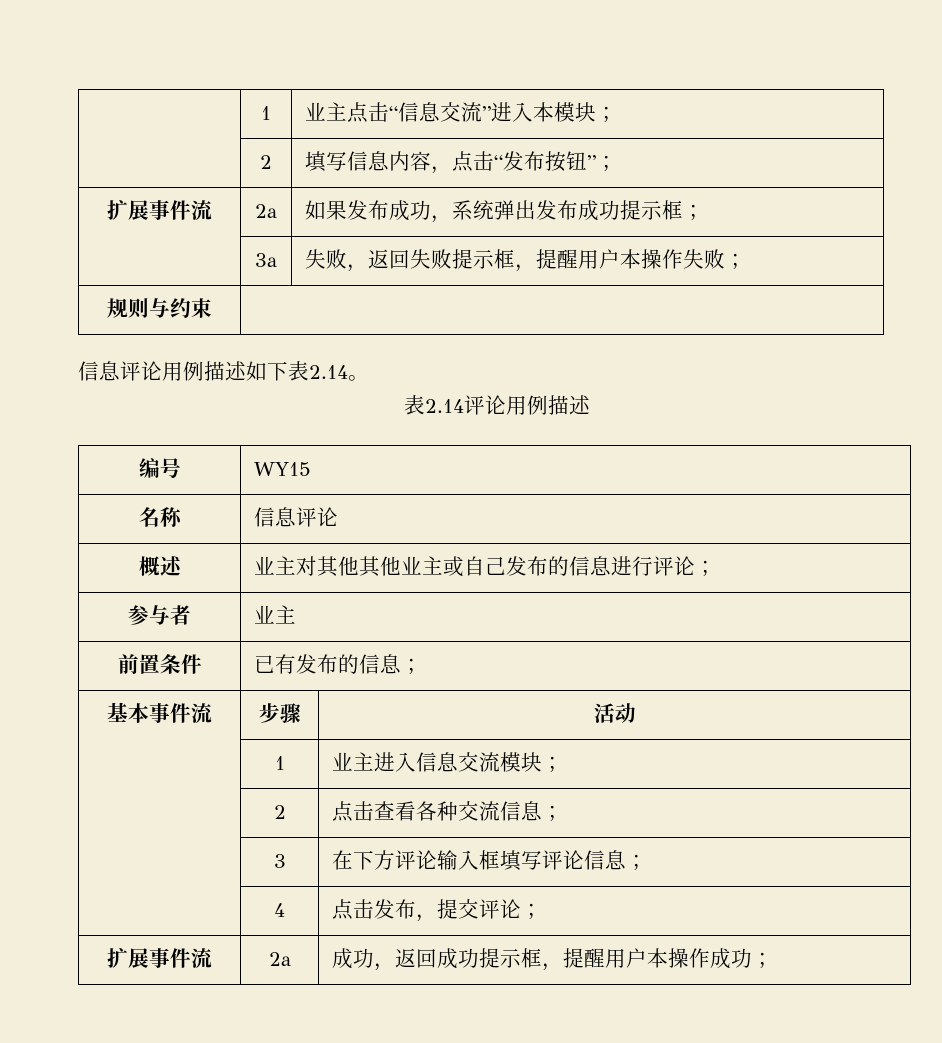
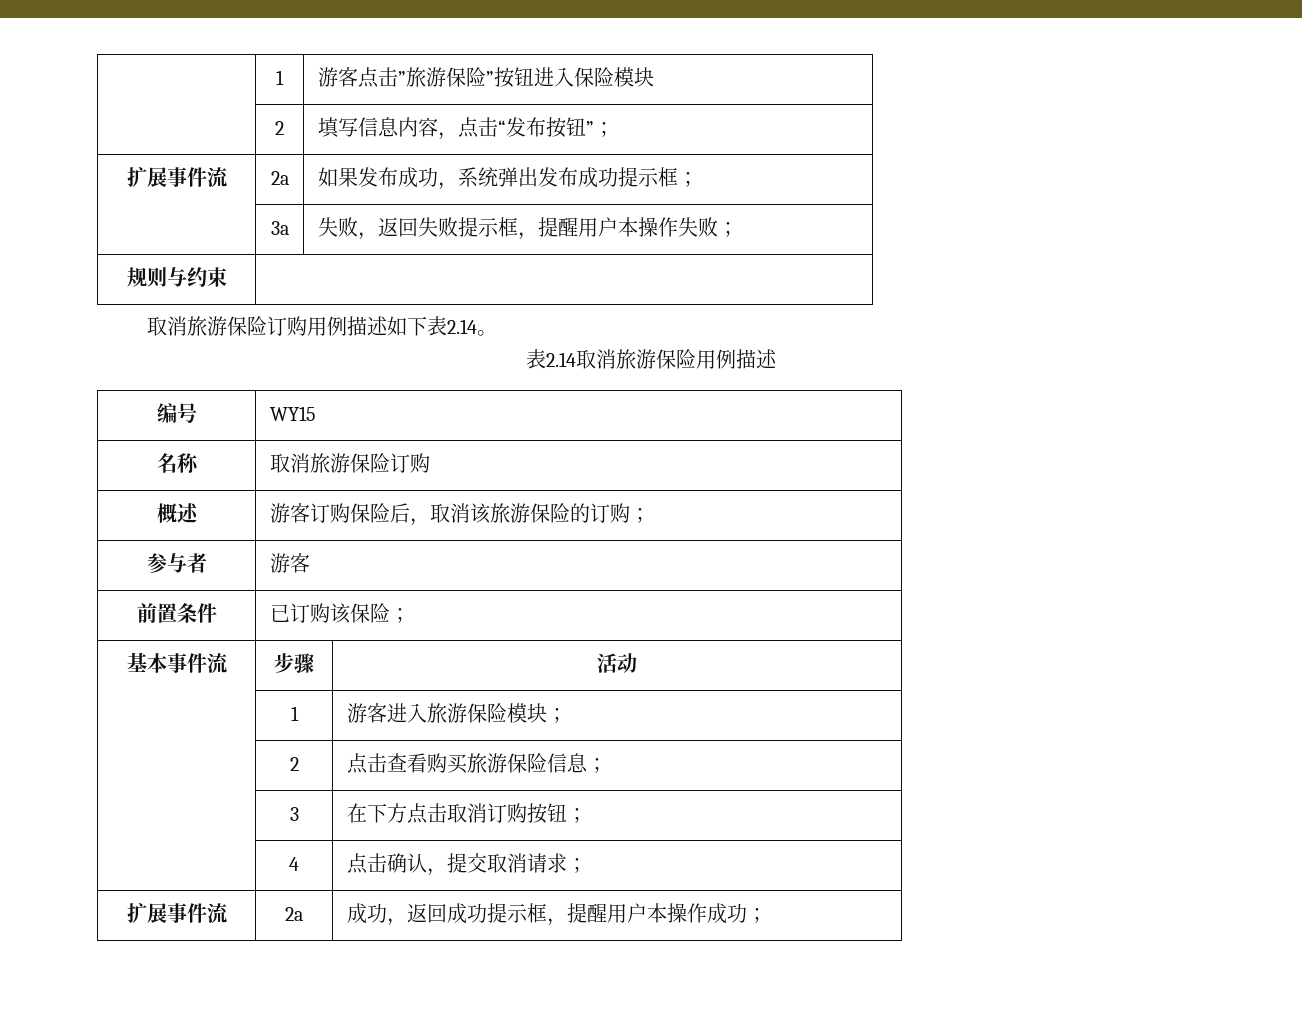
[261,106,271,120] [304,102,617,123] | 1 | 业主点击“信息交流”进入本模块； -> [276,70,284,85] [317,67,654,88] | 1 | 游客点击”旅游保险”按钮进入保险模块
[78,361,162,381] 信息评论 -> [147,316,308,336] 取消旅游保险订购
[463,395,506,415] 评论 -> [576,349,696,369] 取消旅游保险
[253,507,338,527] [138,556,182,576] [253,556,695,577] 信息评论 // 概述 | 业主对其他其他业主或自己发布的信息进行评论 -> [269,453,430,473] [156,503,199,523] [269,503,630,526] 取消旅游保险订购 // 概述 | 游客订购保险后，取消该旅游保险的订购
[253,605,296,624] 业主 -> [269,553,310,573] 游客
[274,654,401,674] 有发布的信息 -> [289,603,390,624] 订购该保险
[331,752,500,772] 业主进入信息交流 -> [346,703,507,723] 游客进入旅游保险
[415,801,500,821] 各种交流 -> [426,753,547,774] 购买旅游保险
[394,850,647,871] [274,903,285,917] [331,899,521,922] 评论输入框填写评论信息； // | 4 | 点击发布，提交评论 -> [406,803,587,824] [289,857,299,871] [346,853,567,876] 点击取消订购按钮； // | 4 | 点击确认，提交取消请求

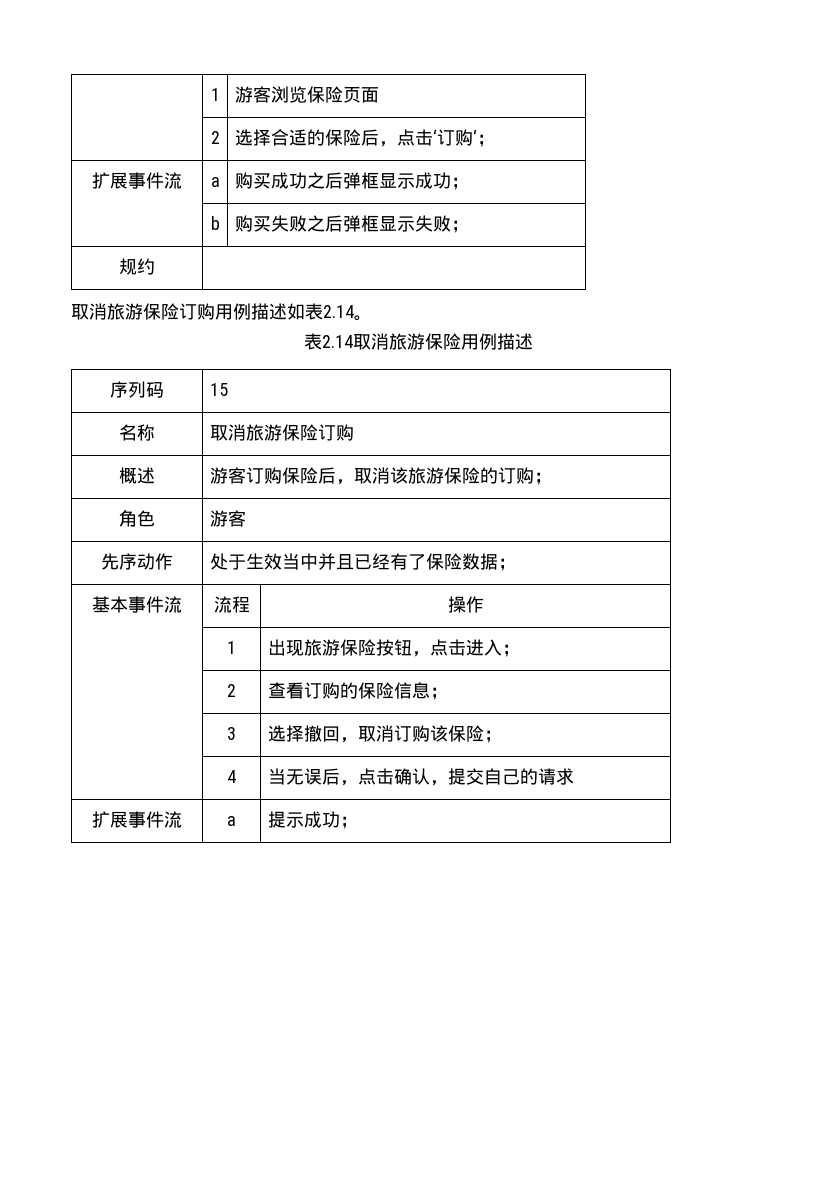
[276,70,284,85] [317,67,654,88] [275,121,284,135] [317,117,614,140] [126,167,228,187] [270,171,289,185] [317,167,698,190] [270,221,289,235] [317,217,678,240] | 1 | 游客点击”旅游保险”按钮进入保险模块 // | 2 | 填写信息内容，点击“发布按钮”； // 扩展事件流 | 2a | 如果发布成功，系统弹出发布成功提示框； // | 3a | 失败，返回失败提示框，提醒用户本操作 -> [210,88,220,101] [234,86,379,103] [210,131,220,144] [234,129,495,147] [92,172,182,189] [210,177,220,187] [234,172,469,190] [210,216,220,230] [234,215,415,232] | 1 | 游客浏览保险页面 // | 2 | 选择合适的保险后，点击‘订购‘； // 扩展事件流 | a | 购买成功之后弹框显示成功； // | b | 购买失败之后弹框显示
[146,267,187,288] 则与 -> (137, 266) none
[206,267,227,287] 束 -> (155, 266) none
[407,316,428,336] 下 -> (305, 311) none
[156,403,197,423] [269,406,316,421] 编号 | WY15 -> [110,381,164,398] [209,383,228,396] 序列码 | 15
[146,553,207,573] 参与者 -> [119,510,155,527] 角色
[136,603,217,623] [269,603,390,624] 前置条件 | 已订购该保险 -> [101,553,173,570] [209,553,498,570] 先序动作 | 处于生效当中并且已经有了保险数据
[274,653,314,673] [597,653,637,673] [290,706,299,721] [346,703,567,723] [289,757,299,771] [346,753,507,774] 步骤 | 活动 // | 1 | 游客进入旅游保险模块； // | 2 | 点击查看购买旅游 -> [213,596,250,613] [447,596,484,613] [227,641,236,654] [267,639,520,657] [227,684,236,697] [267,682,358,699] 流程 | 操作 // | 1 | 出现旅游保险按钮，点击进入； // | 2 | 查看订购的
[346,803,447,824] 在下方点击 -> [267,725,358,743] 选择撤回，
[526,803,567,824] 按钮 -> [429,725,484,742] 该保险
(299, 864) none -> [267,768,358,786] 当无误后，
[486,853,527,873] 取消 -> [483,768,538,785] 自己的
[566,858,587,873] [126,903,228,923] [285,907,303,921] [346,903,707,926] ； // 扩展事件流 | 2a | 成功，返回成功提示框，提醒用户本操作 -> [92,811,182,828] [227,816,236,826] [267,811,304,828] // 扩展事件流 | a | 提示

